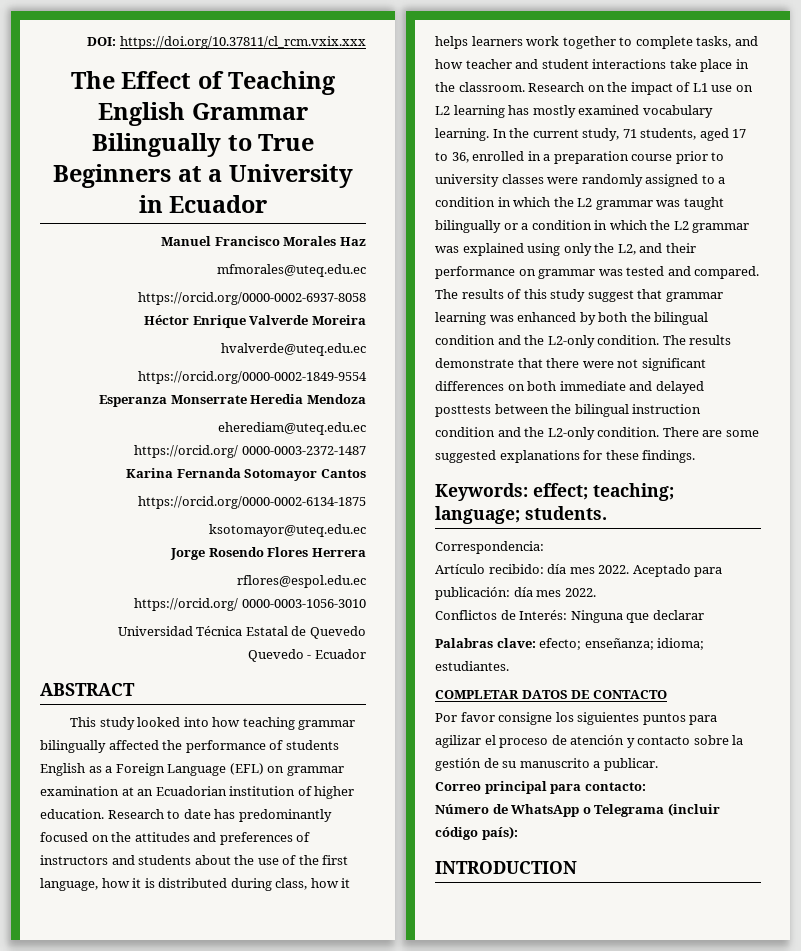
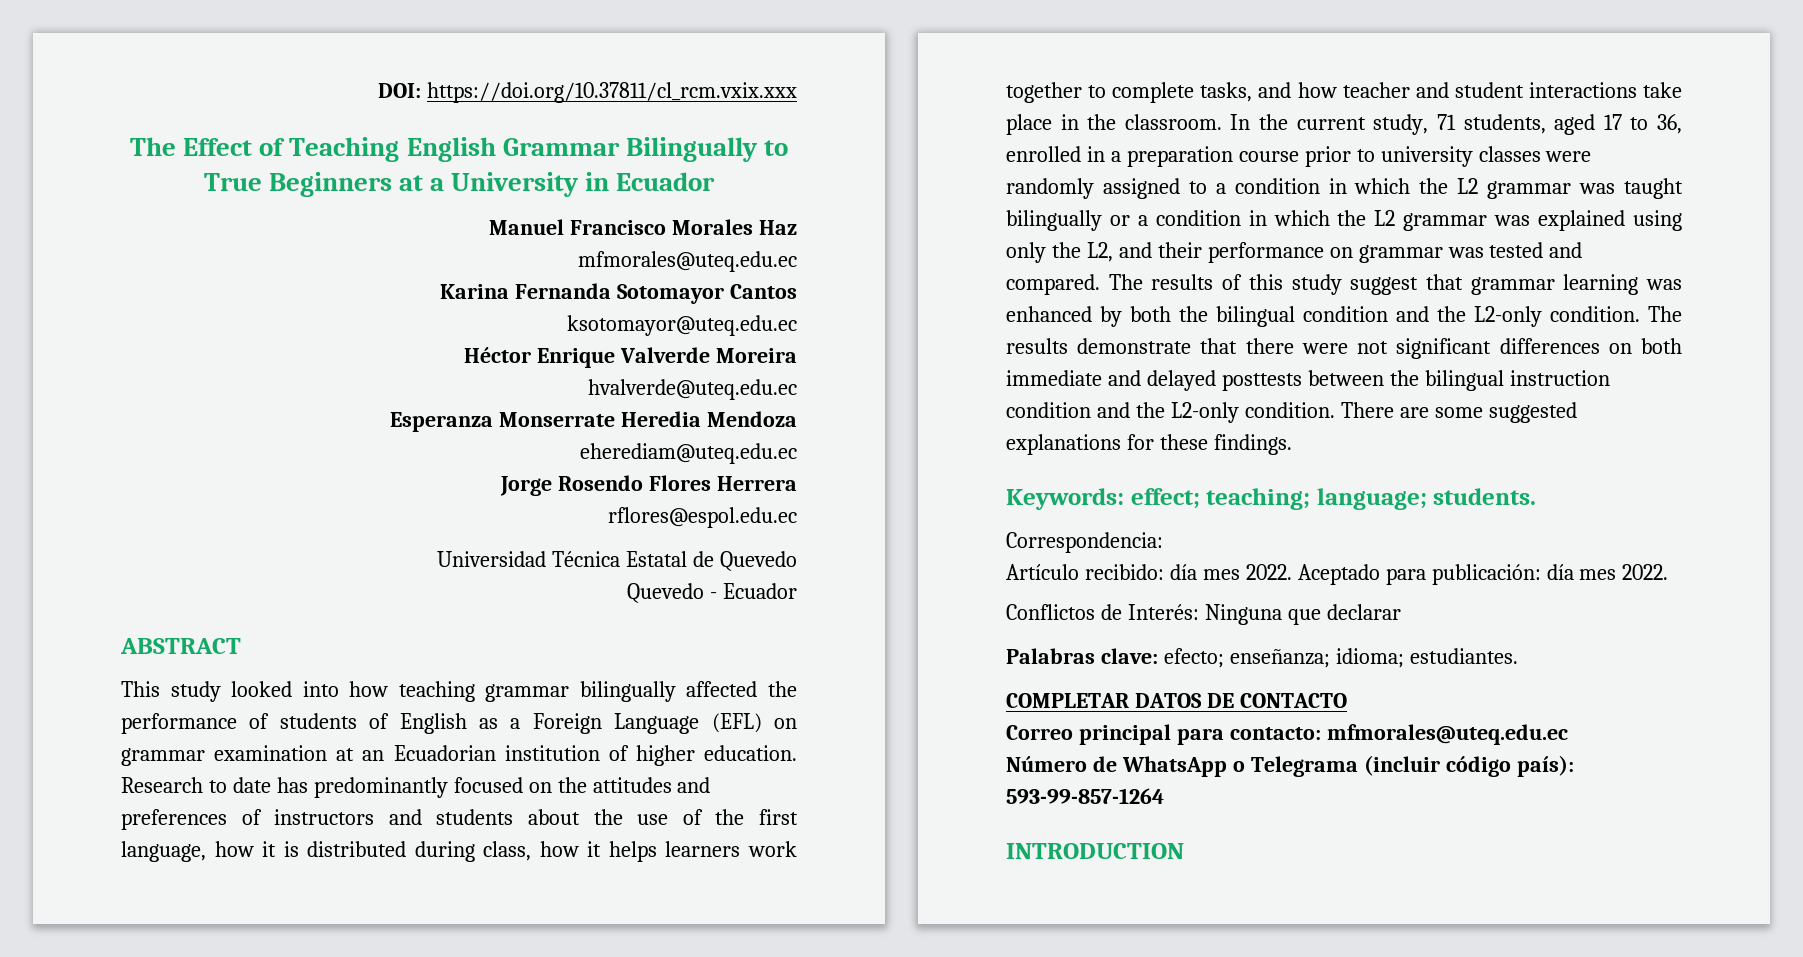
[138,292,366,305] https://orcid.org/0000-0002-6937-8058 -> [440,283,797,304] [567,315,797,336] Karina Fernanda Sotomayor Cantos // ksotomayor@uteq.edu.ec
[138,371,367,384] // https://orcid.org/0000-0002-1849-9554 -> (797, 389) none
[134,445,366,458] [126,468,366,481] [138,496,366,509] [209,524,366,537] // https://orcid.org/ 0000-0003-2372-1487 // Karina Fernanda Sotomayor Cantos // https://orcid.org/0000-0002-6134-1875 // ksotomayor@uteq.edu.ec -> (797, 453) none
[134,598,366,611] // https://orcid.org/ 0000-0003-1056-3010 -> (797, 517) none
(339, 745) none -> [369,713,390,729] of
[528,82,753,95] [435,105,713,118] [435,128,489,141] Research on the impact of L1 use on L2 learning has mostly examined vocabulary learning. -> (1222, 122) none
[435,712,718,725] [435,735,744,748] [435,758,658,771] // Por favor consigne los siguientes puntos para agilizar el proceso de atención y contacto sobre la gestión de su manuscrito a publicar. -> (1347, 700) none
(646, 786) none -> [1326,724,1568,745] mfmorales@uteq.edu.ec
(518, 833) none -> [1006,788,1164,804] 593-99-857-1264

